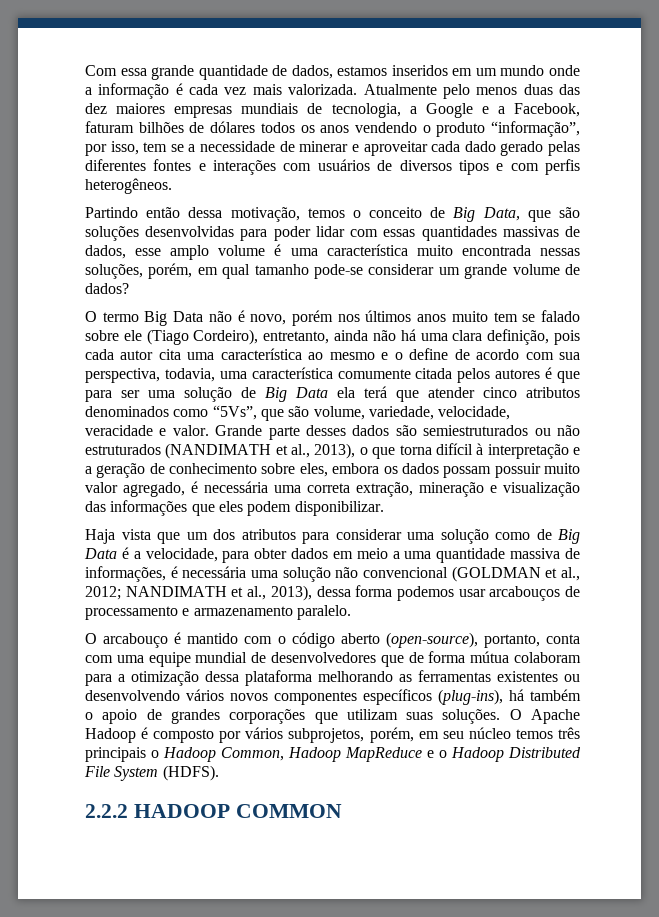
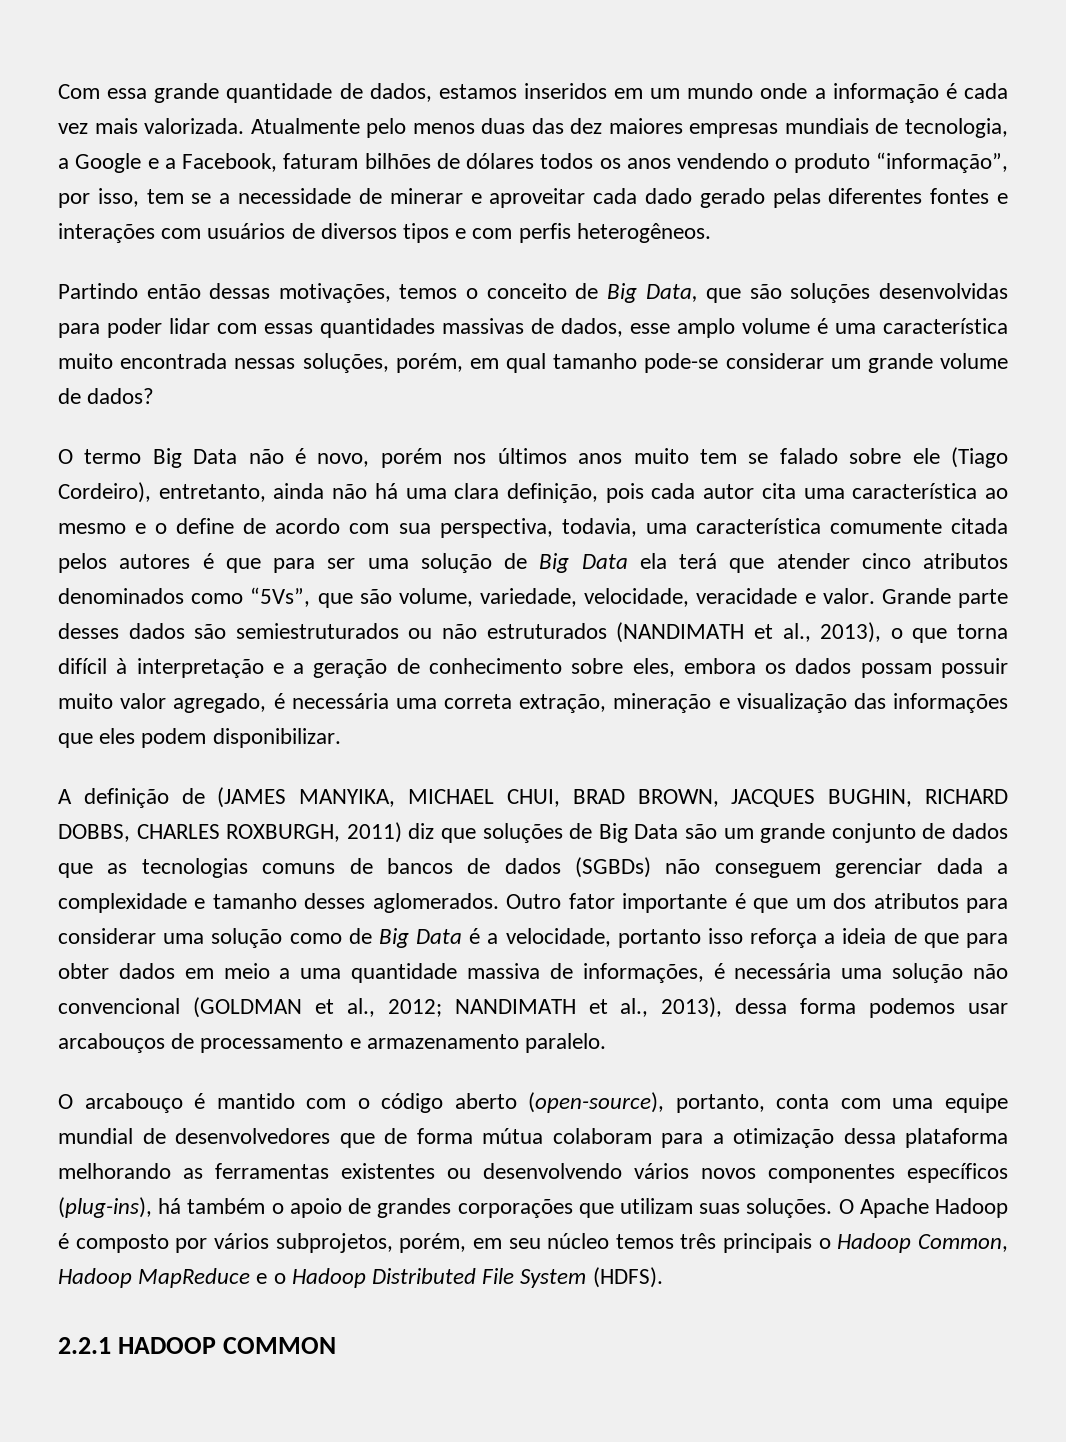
[188,207,300,222] dessa motivação, -> [209,283,391,303] dessas motivações,
[85,529,151,544] Haja vista -> [58,787,1008,808] [58,822,1009,843] [58,857,1008,878] [58,893,746,913] A definição de (JAMES MANYIKA, MICHAEL CHUI, BRAD BROWN, JACQUES BUGHIN, RICHARD DOBBS, CHARLES ROXBURGH, 2011) diz que soluções de Big Data são um grande conjunto de dados que as tecnologias comuns de bancos de dados (SGBDs) não conseguem gerenciar dada a complexidade e tamanho desses aglomerados. Outro fator importante é
(218, 555) none -> [617,928,959,948] portanto isso reforça a ideia de que
[85,804,128,818] 2.2.2 -> [58,1337,111,1354] 2.2.1

